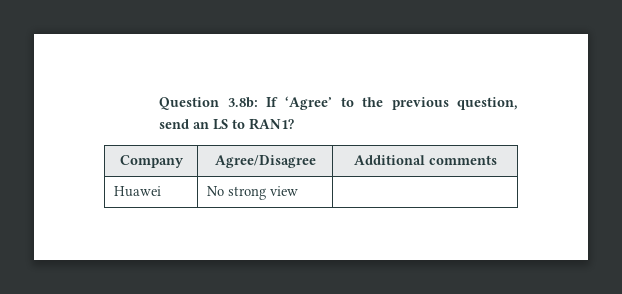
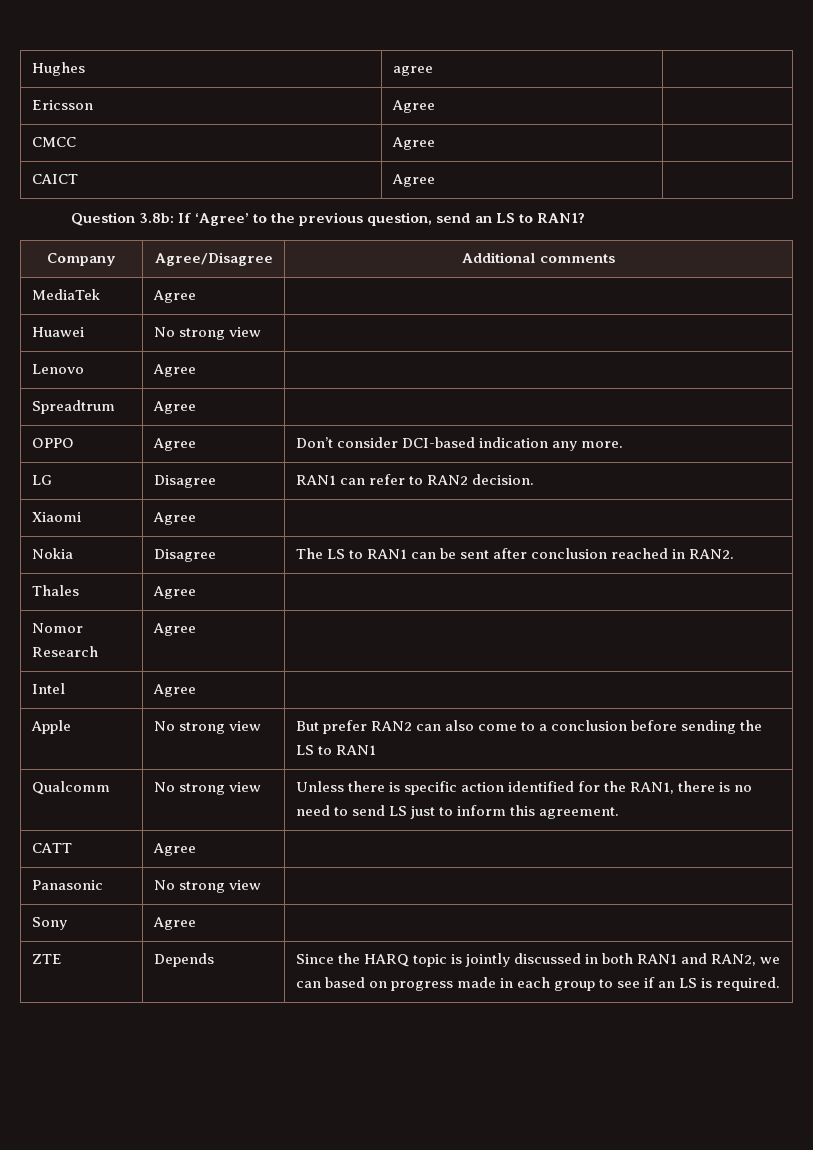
(159, 103) none -> [31,62,85,76] [392,66,433,76] [31,100,93,110] [391,100,435,113] [31,137,76,147] [391,137,435,150] [31,174,78,184] [391,174,435,187] Hughes | agree | // Ericsson | Agree | // CMCC | Agree | // CAICT | Agree | //
(497, 160) none -> [31,289,101,300] [152,290,196,303] // MediaTek | Agree |
(298, 191) none -> [31,364,84,374] [152,364,196,377] [31,400,115,414] [152,401,196,414] [31,438,74,448] [152,438,196,451] [295,437,623,451] [31,475,52,485] [153,475,216,488] [295,474,534,485] [31,512,81,522] [152,512,196,525] [31,548,73,559] [153,549,216,562] [295,548,735,559] [31,585,79,596] [152,586,196,599] [31,623,83,633] [31,646,98,657] [152,623,196,636] [31,683,65,694] [152,684,196,697] [30,720,71,734] [153,721,261,734] [295,720,763,734] [295,745,376,755] [31,781,110,795] [153,782,261,795] [295,781,753,795] [295,805,619,819] [31,843,72,853] [152,843,196,856] [31,880,103,890] [153,880,261,893] [31,917,67,930] [152,917,196,930] [31,954,62,964] [153,953,214,967] [295,953,781,967] [295,977,781,991] // Lenovo | Agree | // Spreadtrum | Agree | // OPPO | Agree | Don’t consider DCI-based indication any more. // LG | Disagree | RAN1 can refer to RAN2 decision. // Xiaomi | Agree | // Nokia | Disagree | The LS to RAN1 can be sent after conclusion reached in RAN2. // Thales | Agree | // Nomor Research | Agree | // Intel | Agree | // Apple | No strong view | But prefer RAN2 can also come to a conclusion before sending the LS to RAN1 // Qualcomm | No strong view | Unless there is specific action identified for the RAN1, there is no need to send LS just to inform this agreement. // CATT | Agree | // Panasonic | No strong view | // Sony | Agree | // ZTE | Depends | Since the HARQ topic is jointly discussed in both RAN1 and RAN2, we can based on progress made in each group to see if an LS is required.

